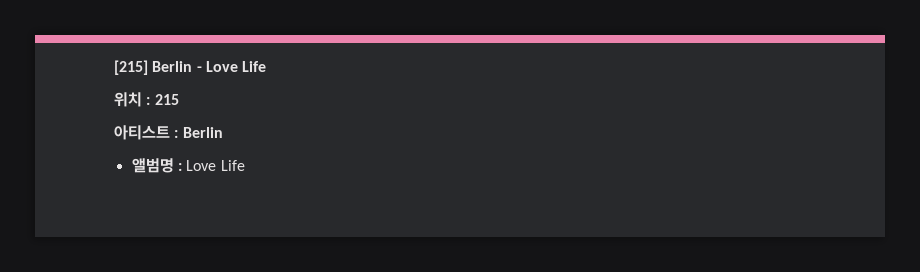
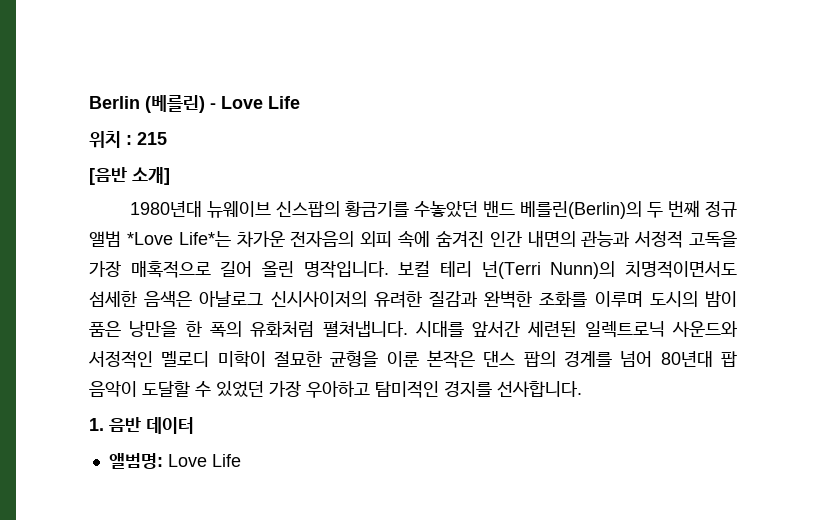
[114,60,193,75] [215] Berlin -> [89,95,205,113] Berlin (베를린)
[114,125,223,140] [131,158,182,173] 아티스트 : Berlin // 앨범명 : -> [89,167,170,185] [129,200,738,219] [89,231,737,248] [89,260,737,279] [89,290,737,308] [89,320,738,338] [88,350,738,368] [89,381,582,398] [89,417,194,434] [108,453,163,469] [음반 소개] // 1980년대 뉴웨이브 신스팝의 황금기를 수놓았던 밴드 베를린(Berlin)의 두 번째 정규 앨범 *Love Life*는 차가운 전자음의 외피 속에 숨겨진 인간 내면의 관능과 서정적 고독을 가장 매혹적으로 길어 올린 명작입니다. 보컬 테리 넌(Terri Nunn)의 치명적이면서도 섬세한 음색은 아날로그 신시사이저의 유려한 질감과 완벽한 조화를 이루며 도시의 밤이 품은 낭만을 한 폭의 유화처럼 펼쳐냅니다. 시대를 앞서간 세련된 일렉트로닉 사운드와 서정적인 멜로디 미학이 절묘한 균형을 이룬 본작은 댄스 팝의 경계를 넘어 80년대 팝 음악이 도달할 수 있었던 가장 우아하고 탐미적인 경지를 선사합니다. // 1. 음반 데이터 // 앨범명:

